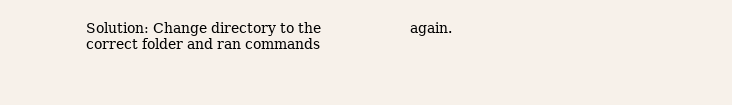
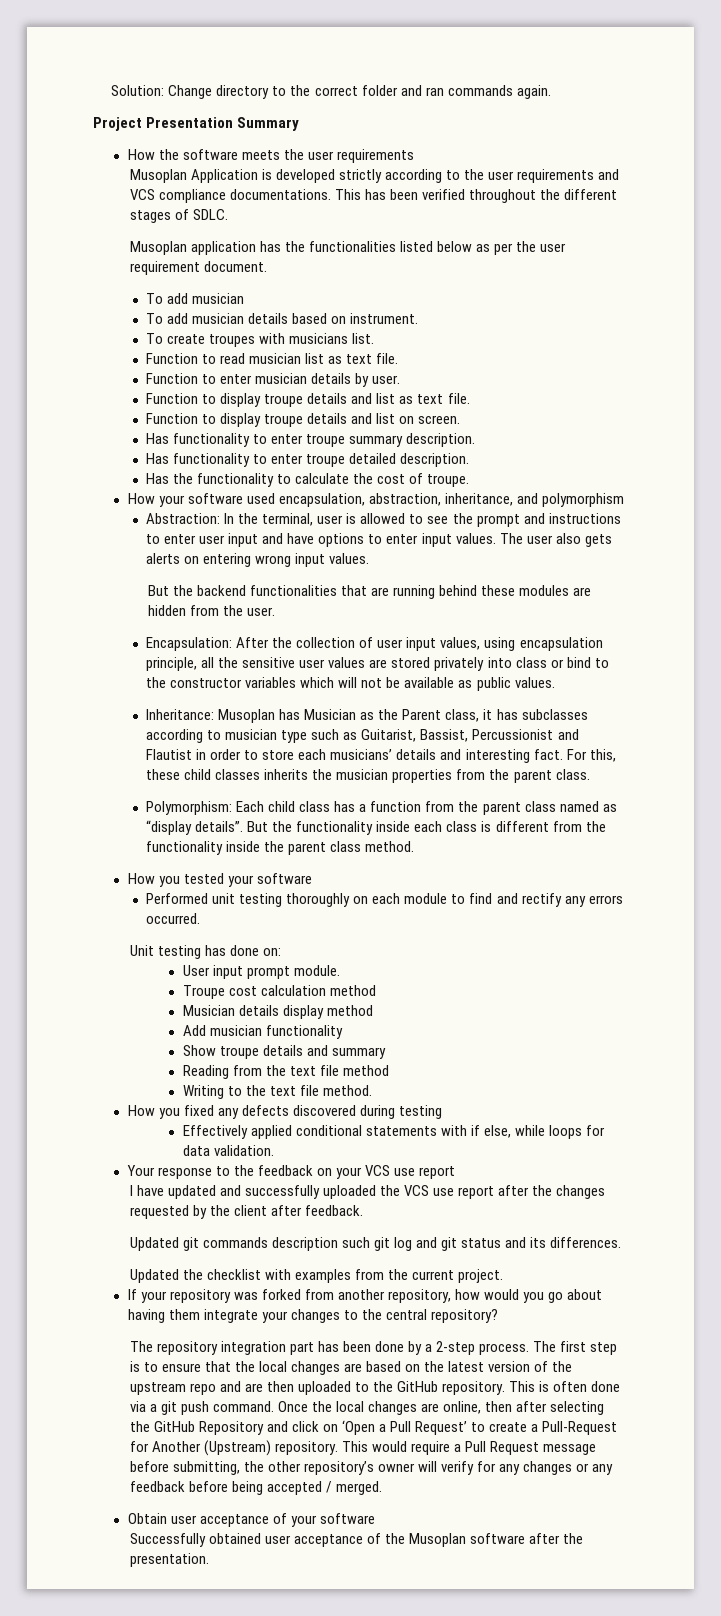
(452, 29) none -> [93,117,300,131] [127,149,415,163] [129,169,620,183] [129,189,618,203] [129,209,228,223] [129,241,567,255] [129,261,267,275] [146,293,245,304] [146,313,419,324] [146,333,375,347] [146,353,399,364] [146,373,401,387] [146,393,470,407] [146,413,461,427] [146,433,476,447] [146,453,470,467] [146,473,470,487] [127,493,625,507] [146,513,621,527] [146,533,612,547] [146,553,370,567] [147,585,592,599] [147,605,275,616] [146,637,603,651] [146,657,609,671] [146,677,555,691] [146,709,588,723] [146,729,579,743] [146,749,616,763] [146,769,590,783] [146,801,617,815] [146,820,606,835] [146,841,415,855] [127,873,312,887] [146,893,623,907] [146,913,201,924] [129,945,281,959] [182,965,340,979] [182,985,376,999] [182,1005,373,1019] [182,1025,343,1039] [182,1045,386,1059] [182,1065,389,1079] [182,1085,372,1099] [127,1105,443,1119] [182,1125,606,1139] [182,1145,274,1156] [126,1165,456,1179] [129,1185,606,1199] [129,1205,363,1219] [129,1237,622,1251] [129,1269,503,1283] [127,1289,603,1303] [127,1309,499,1323] [129,1341,618,1355] [129,1361,573,1375] [129,1381,621,1395] [129,1401,605,1415] [129,1420,618,1435] [129,1440,597,1456] [129,1461,614,1475] [129,1481,382,1495] [127,1513,376,1527] [129,1533,584,1547] [129,1553,209,1567] // Project Presentation Summary // How the software meets the user requirements // Musoplan Application is developed strictly according to the user requirements and VCS compliance documentations. This has been verified throughout the different stages of SDLC. // Musoplan application has the functionalities listed below as per the user requirement document. // To add musician // To add musician details based on instrument. // To create troupes with musicians list. // Function to read musician list as text file. // Function to enter musician details by user. // Function to display troupe details and list as text file. // Function to display troupe details and list on screen. // Has functionality to enter troupe summary description. // Has functionality to enter troupe detailed description. // Has the functionality to calculate the cost of troupe. // How your software used encapsulation, abstraction, inheritance, and polymorphism // Abstraction: In the terminal, user is allowed to see the prompt and instructions to enter user input and have options to enter input values. The user also gets alerts on entering wrong input values. // But the backend functionalities that are running behind these modules are hidden from the user. // Encapsulation: After the collection of user input values, using encapsulation principle, all the sensitive user values are stored privately into class or bind to the constructor variables which will not be available as public values. // Inheritance: Musoplan has Musician as the Parent class, it has subclasses according to musician type such as Guitarist, Bassist, Percussionist and Flautist in order to store each musicians’ details and interesting fact. For this, these child classes inherits the musician properties from the parent class. // Polymorphism: Each child class has a function from the parent class named as “display details”. But the functionality inside each class is different from the functionality inside the parent class method. // How you tested your software // Performed unit testing thoroughly on each module to find and rectify any errors occurred. // Unit testing has done on: // User input prompt module. // Troupe cost calculation method // Musician details display method // Add musician functionality // Show troupe details and summary // Reading from the text file method // Writing to the text file method. // How you fixed any defects discovered during testing // Effectively applied conditional statements with if else, while loops for data validation. // Your response to the feedback on your VCS use report // I have updated and successfully uploaded the VCS use report after the changes requested by the client after feedback. // Updated git commands description such git log and git status and its differences. // Updated the checklist with examples from the current project. // If your repository was forked from another repository, how would you go about having them integrate your changes to the central repository? // The repository integration part has been done by a 2-step process. The first step is to ensure that the local changes are based on the latest version of the upstream repo and are then uploaded to the GitHub repository. This is often done via a git push command. Once the local changes are online, then after selecting the GitHub Repository and click on ‘Open a Pull Request’ to create a Pull-Request for Another (Upstream) repository. This would require a Pull Request message before submitting, the other repository’s owner will verify for any changes or any feedback before being accepted / merged. // Obtain user acceptance of your software // Successfully obtained user acceptance of the Musoplan software after the presentation.

